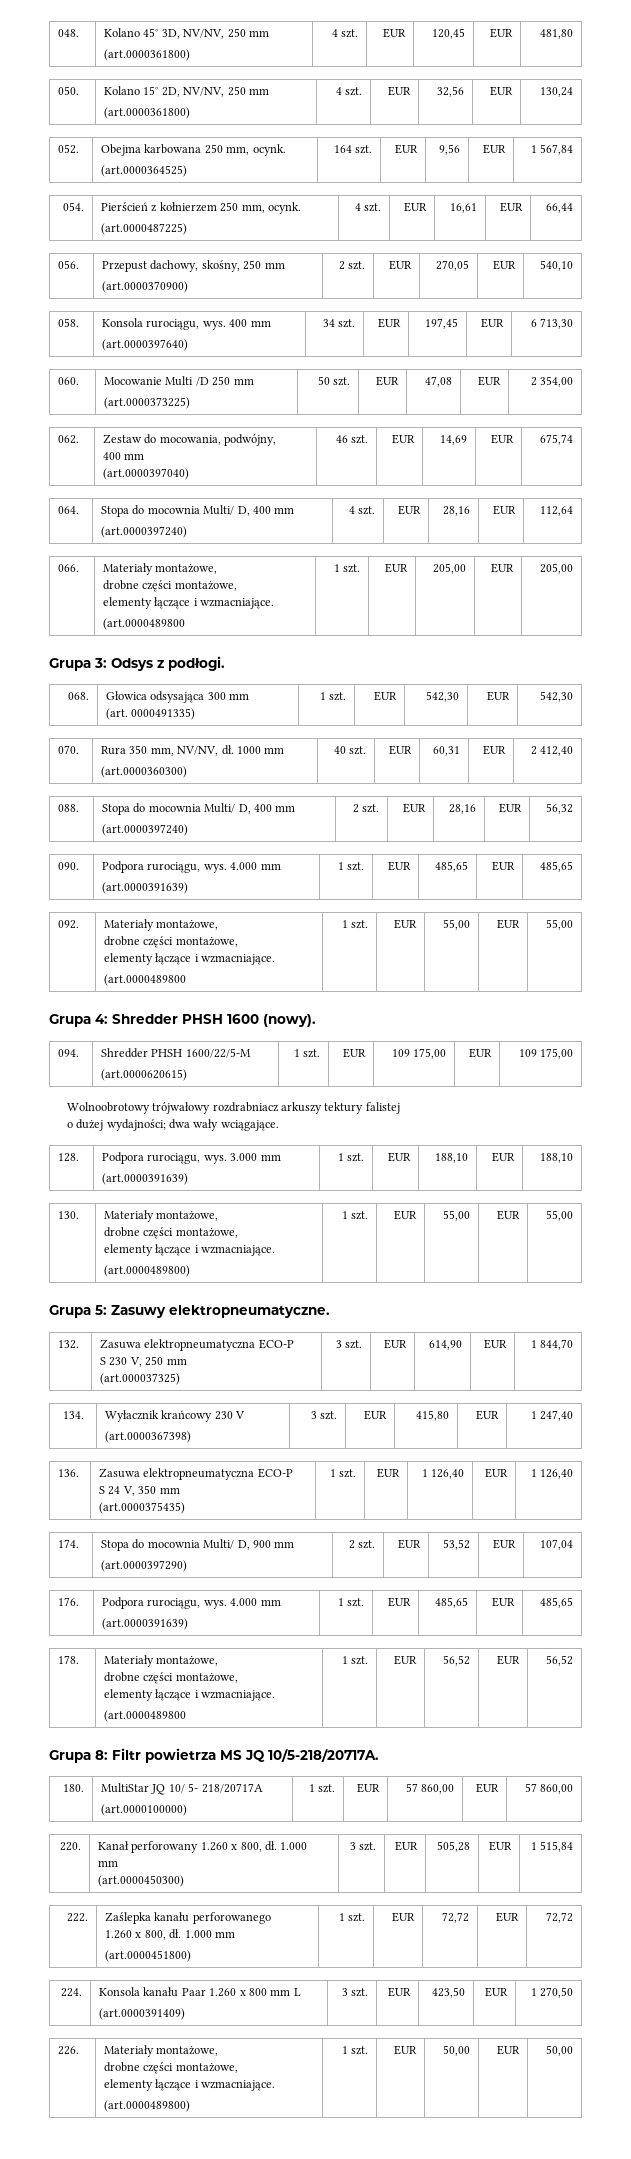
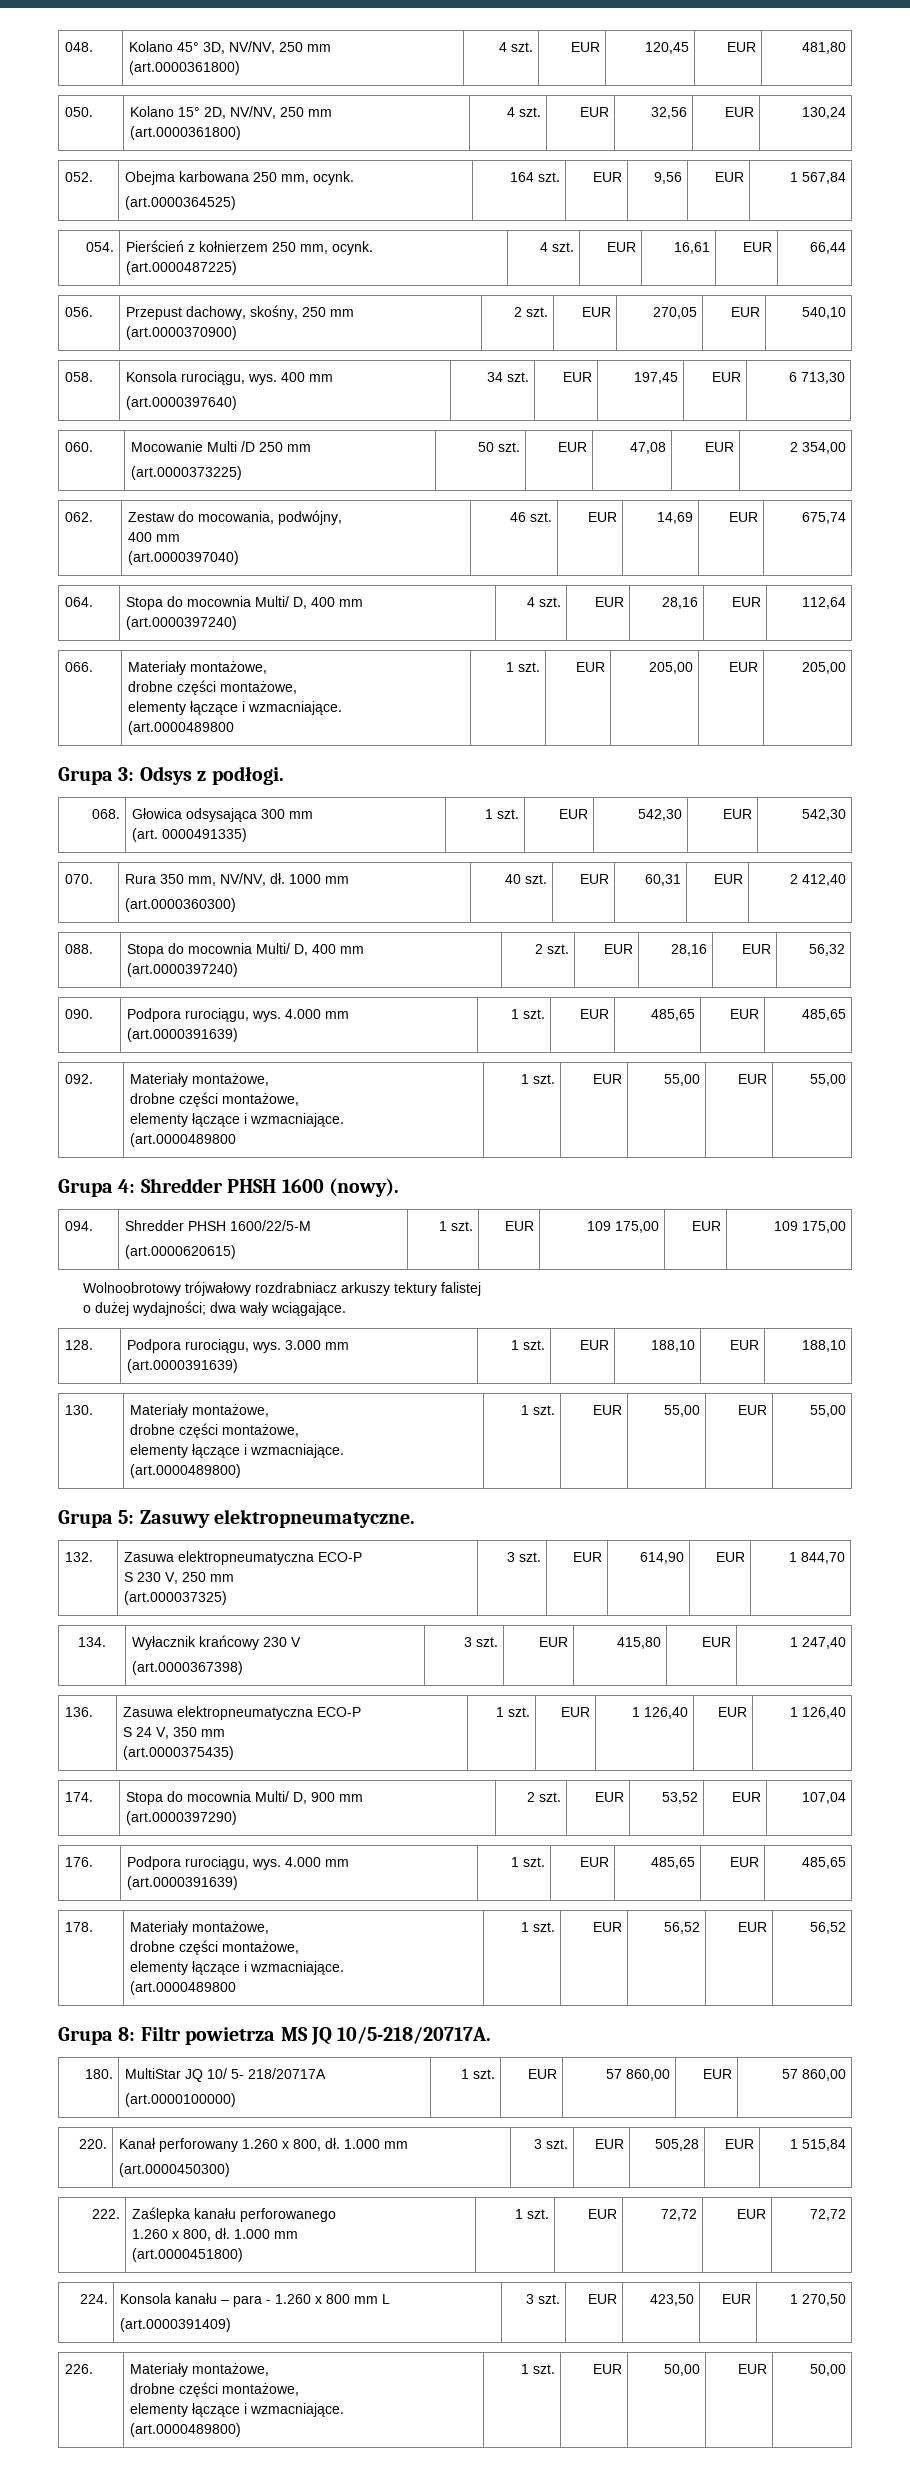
[181,1988,206,1996] Paar -> [220,2295,271,2307] – para -

